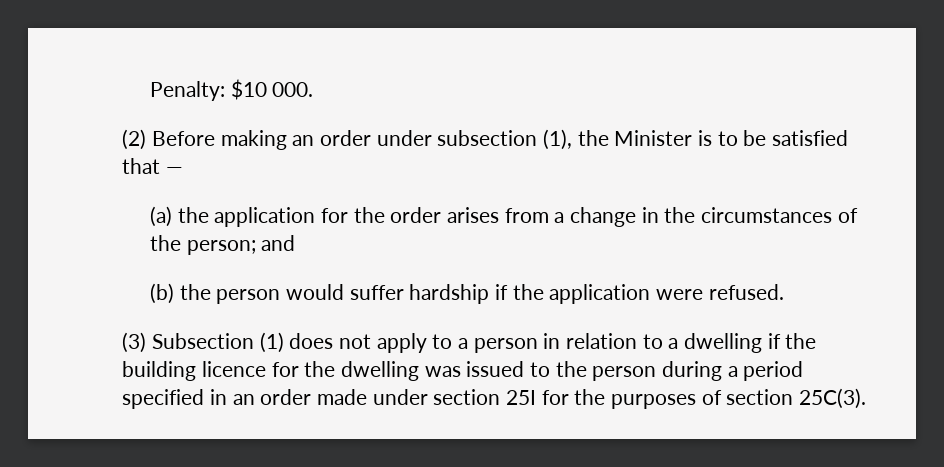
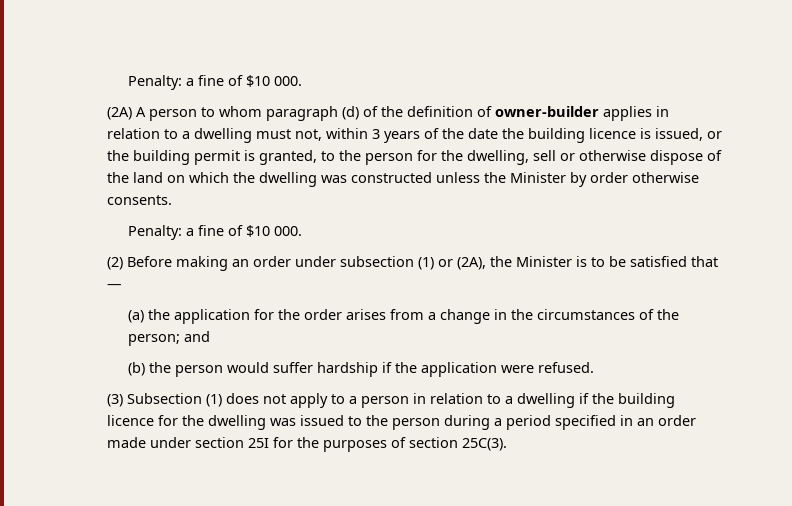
[150,81,226,101] Penalty: -> [127,75,302,90] [107,106,670,121] [107,128,723,143] [107,150,723,165] [107,172,700,187] [107,195,173,205] [127,225,243,240] Penalty: a fine of $10 000. // (2A) A person to whom paragraph (d) of the definition of owner-builder applies in relation to a dwelling must not, within 3 years of the date the building licence is issued, or the building permit is granted, to the person for the dwelling, sell or otherwise dispose of the land on which the dwelling was constructed unless the Minister by order otherwise consents. // Penalty: a fine of
[543,129,573,150] (1), -> [418,257,487,270] (1) or (2A),

